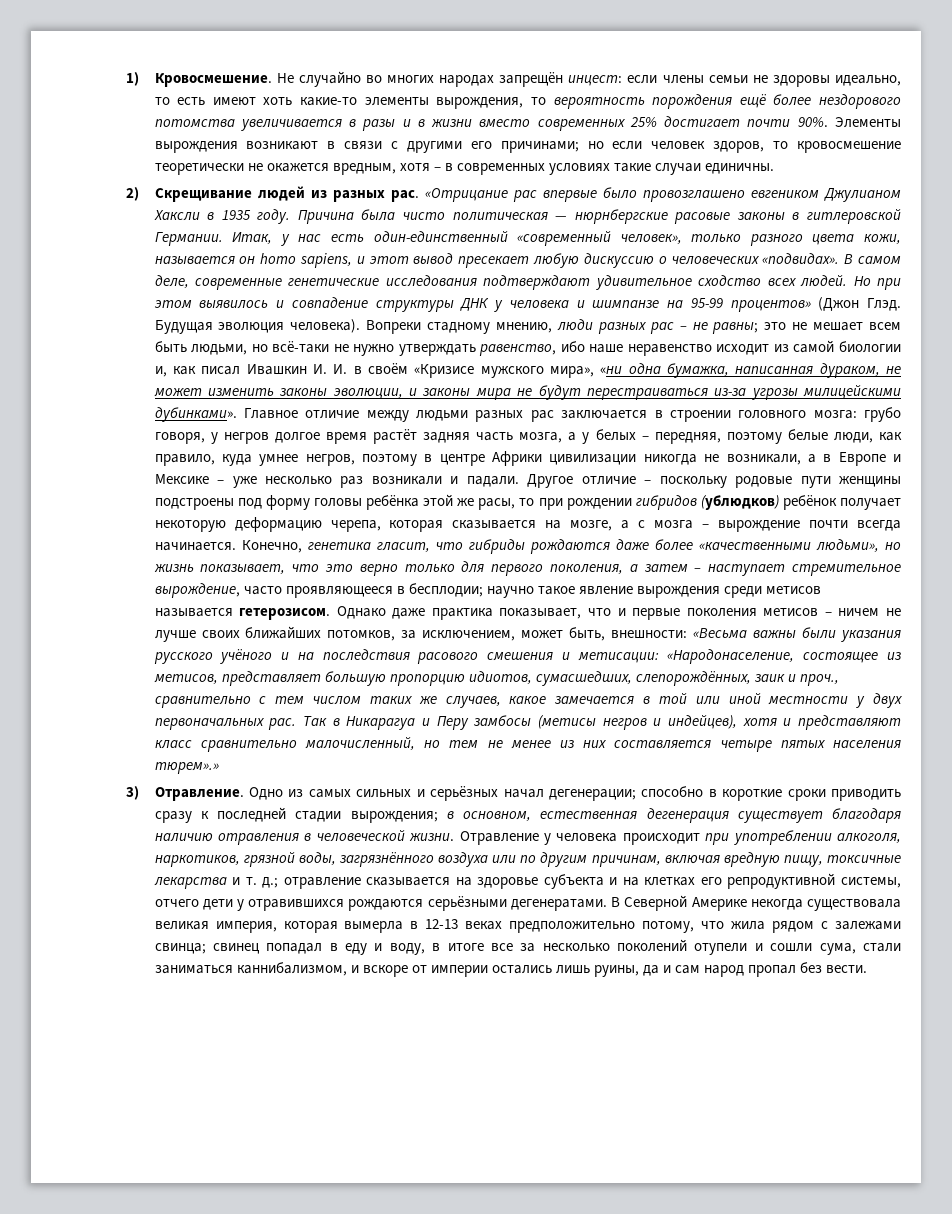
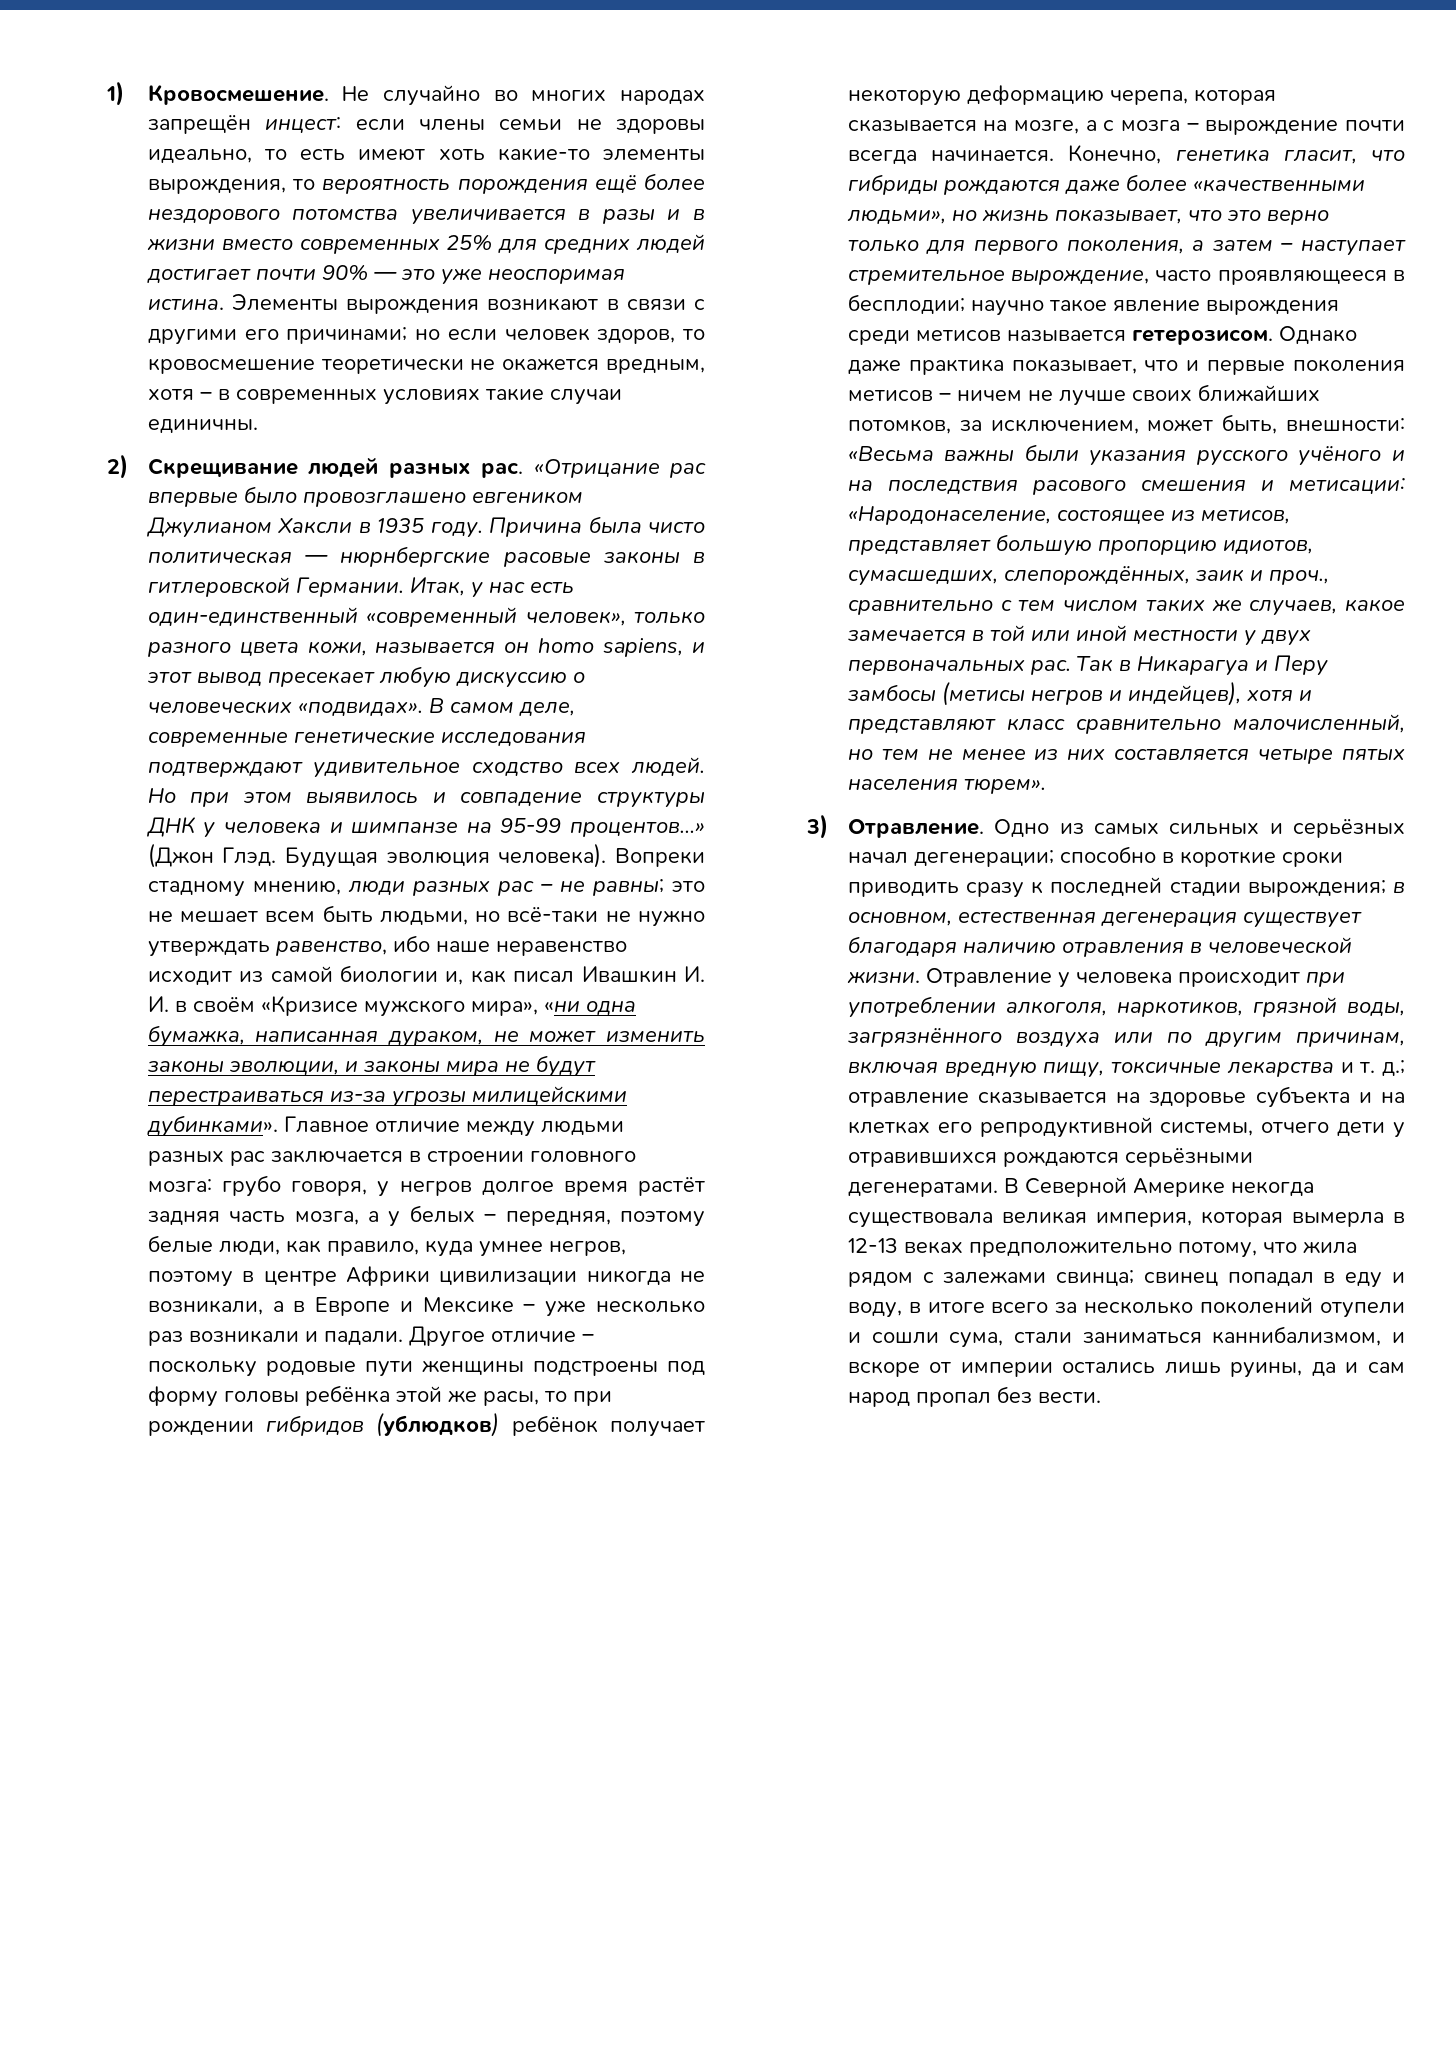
[664,116,828,127] достигает почти 90%. -> [498,234,705,254] [146,264,625,285] [147,299,224,310] для средних людей достигает почти 90% — это уже неоспоримая истина.
[310,190,327,198] из -> (379, 467) none
[730,300,811,312] процентов» -> [570,821,705,837] процентов…»
[154,762,219,774] тюрем».» -> [963,778,1046,794] тюрем».
[490,943,513,951] все -> [991,1302,1049,1313] всего

